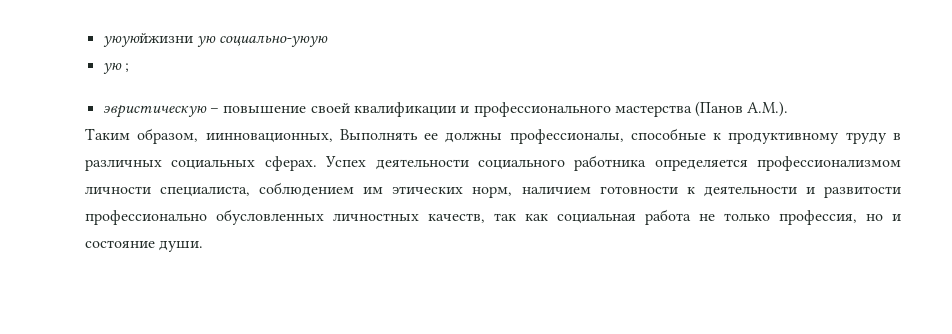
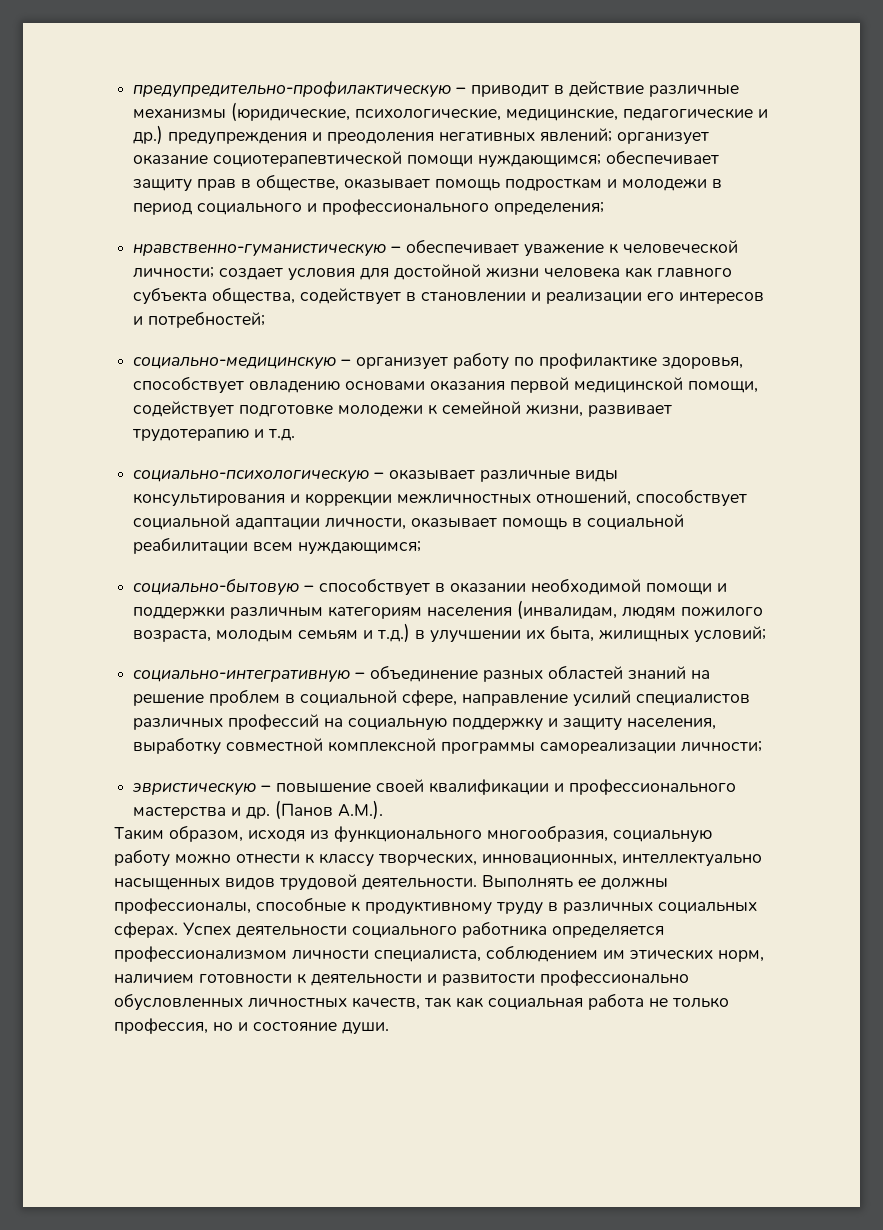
[102,33,329,47] [102,62,129,74] уюуюйжизни ую социально-уюую // ую ; -> [133,81,740,98] [133,102,769,122] [133,125,710,145] [133,150,720,168] [133,174,723,192] [133,199,605,215] [133,239,739,257] [132,264,733,281] [133,287,765,305] [133,311,266,328] [133,352,744,370] [133,376,759,394] [133,401,673,418] [132,429,296,442] [133,469,619,483] [133,489,748,507] [133,514,685,530] [133,537,422,555] [133,578,728,596] [133,600,764,620] [133,623,767,643] [133,665,711,683] [133,689,751,707] [133,714,717,731] [133,737,763,755] предупредительно-профилактическую – приводит в действие различные механизмы (юридические, психологические, медицинские, педагогические и др.) предупреждения и преодоления негативных явлений; организует оказание социотерапевтической помощи нуждающимся; обеспечивает защиту прав в обществе, оказывает помощь подросткам и молодежи в период социального и профессионального определения; // нравственно-гуманистическую – обеспечивает уважение к человеческой личности; создает условия для достойной жизни человека как главного субъекта общества, содействует в становлении и реализации его интересов и потребностей; // социально-медицинскую – организует работу по профилактике здоровья, способствует овладению основами оказания первой медицинской помощи, содействует подготовке молодежи к семейной жизни, развивает трудотерапию и т.д. // социально-психологическую – оказывает различные виды консультирования и коррекции межличностных отношений, способствует социальной адаптации личности, оказывает помощь в социальной реабилитации всем нуждающимся; // социально-бытовую – способствует в оказании необходимой помощи и поддержки различным категориям населения (инвалидам, людям пожилого возраста, молодым семьям и т.д.) в улучшении их быта, жилищных условий; // социально-интегративную – объединение разных областей знаний на решение проблем в социальной сфере, направление усилий специалистов различных профессий на социальную поддержку и защиту населения, выработку совместной комплексной программы самореализации личности;
(692, 111) none -> [231,807,271,819] и др.
[205,133,333,143] иинновационных, -> [248,825,712,843] [114,849,762,867] [114,874,477,891] исходя из функционального многообразия, социальную работу можно отнести к классу творческих, инновационных, интеллектуально насыщенных видов трудовой деятельности.

